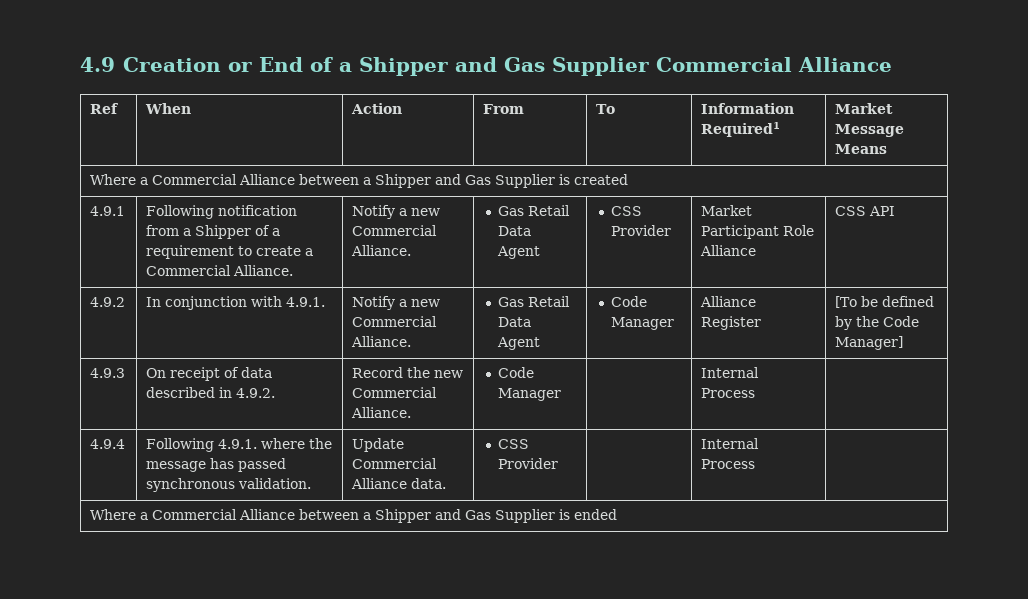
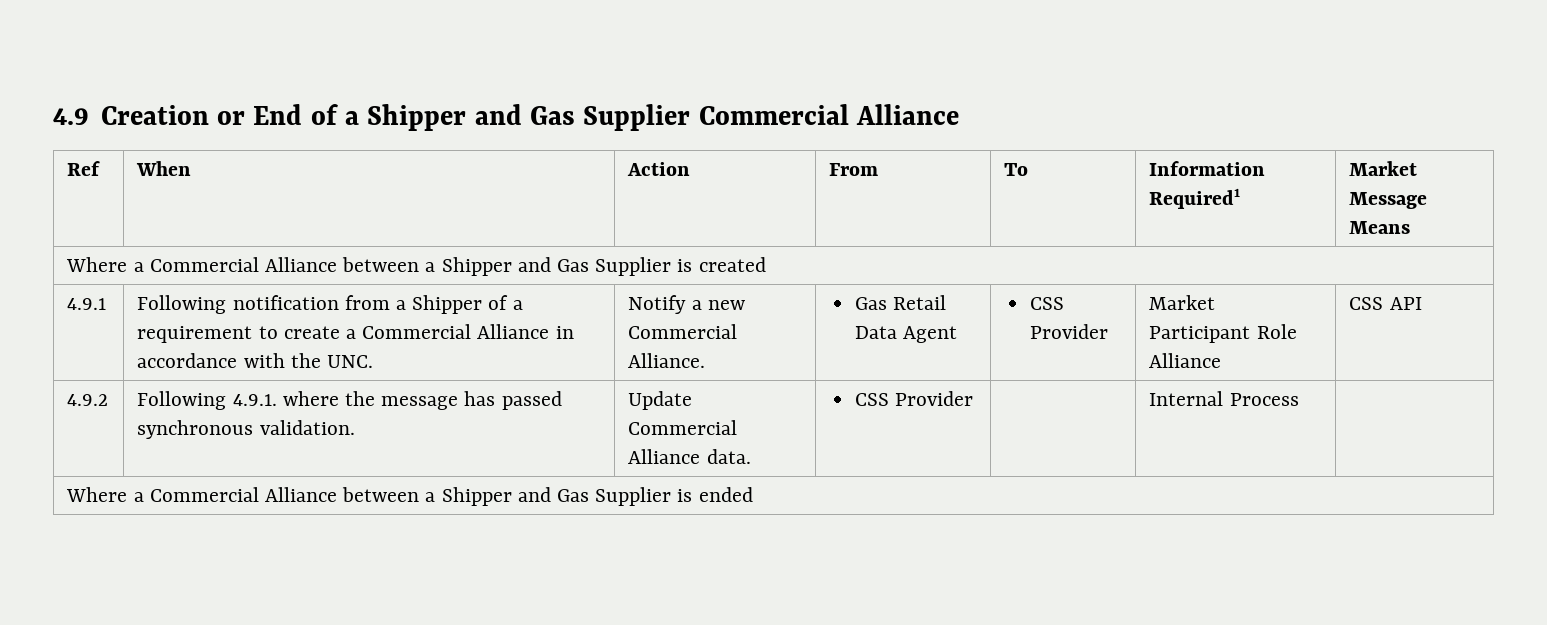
[233,265,294,276] Alliance. -> [477,324,574,339] [137,353,373,368] Alliance in accordance with the UNC.
[146,296,326,310] [352,296,441,310] [352,316,438,327] [351,336,412,347] [498,296,571,307] [498,317,532,327] [497,337,541,350] [611,296,648,307] [611,317,675,330] [700,296,757,307] [701,316,762,330] [835,296,935,308] [835,316,920,330] [835,336,904,350] [90,368,126,378] [146,367,273,381] [146,387,276,398] [352,367,464,378] [352,387,438,398] [351,407,412,418] [498,367,535,378] [498,388,562,401] [701,367,760,378] [701,388,756,398] [90,439,126,449] | In conjunction with 4.9.1. | Notify a new Commercial Alliance. | Gas Retail Data Agent | Code Manager | Alliance Register | [To be defined by the Code Manager] // 4.9.3 | On receipt of data described in 4.9.2. | Record the new Commercial Alliance. | Code Manager | | Internal Process | // 4.9.4 -> (109, 400) none

